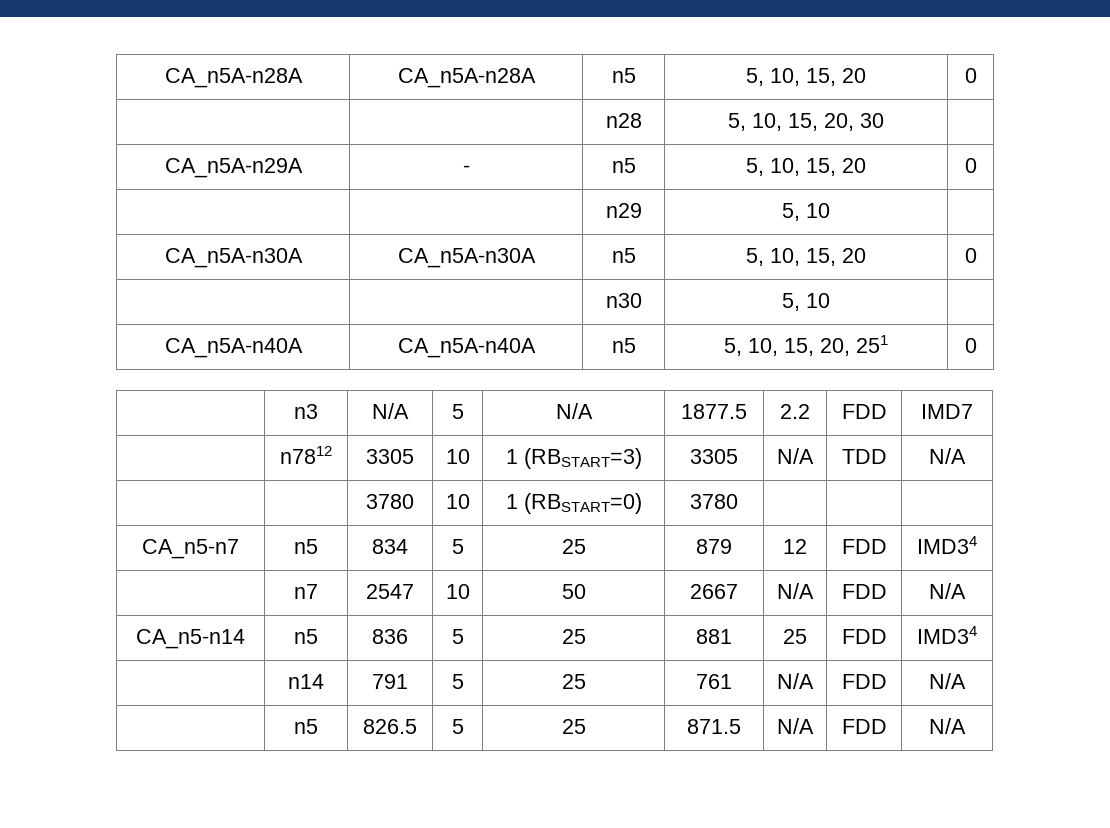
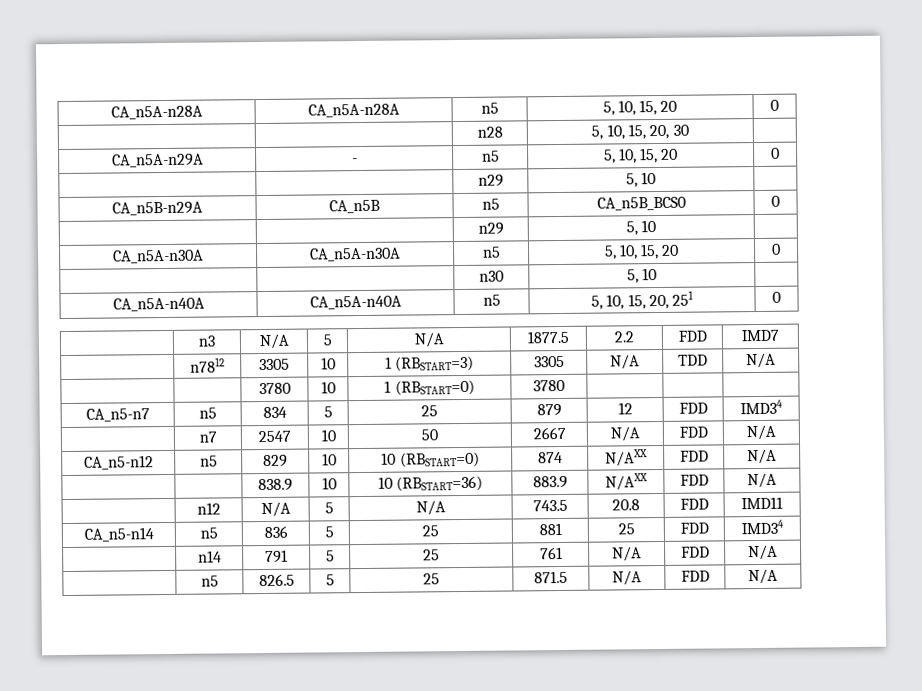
(830, 210) none -> [112,201,203,216] [329,199,380,214] [481,198,500,210] [596,196,686,211] [771,195,780,207] [477,222,504,235] [625,220,657,236] // CA_n5B-n29A | CA_n5B | n5 | CA_n5B_BCS0 | 0 // | | n29 | 5, 10 |
(966, 591) none -> [83,455,154,470] [199,455,218,467] [263,454,288,468] [321,453,337,466] [381,451,480,468] [537,451,563,464] [605,449,648,467] [679,450,709,462] [747,448,777,465] [258,478,293,492] [321,477,337,490] [377,475,484,492] [532,475,568,489] [605,473,648,491] [679,474,709,486] [747,472,777,489] [196,502,221,515] [260,501,291,518] [324,502,334,514] [415,500,446,516] [532,499,568,512] [612,499,640,511] [679,498,709,510] [741,496,783,510] // CA_n5-n12 | n5 | 829 | 10 | 10 (RBSTART=0) | 874 | N/AXX | FDD | N/A // | | 838.9 | 10 | 10 (RBSTART=36) | 883.9 | N/AXX | FDD | N/A // | n12 | N/A | 5 | N/A | 743.5 | 20.8 | FDD | IMD11

